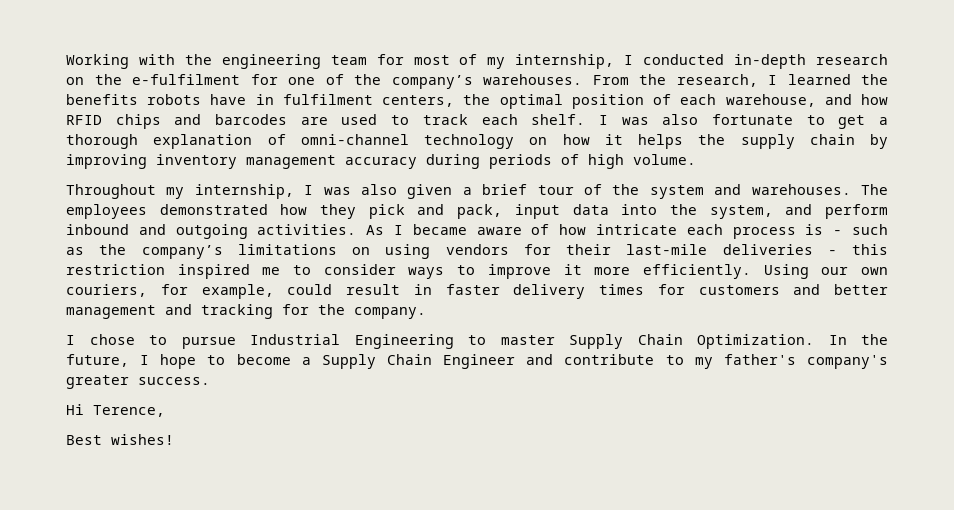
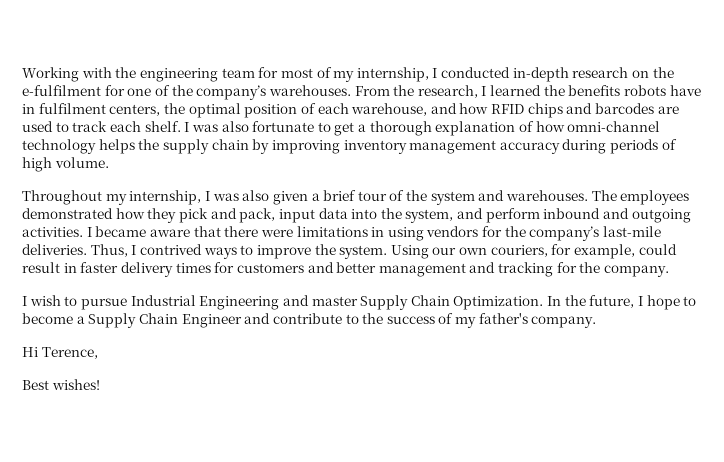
(286, 139) none -> [535,121,565,132] how
[529,134,623,145] on how it -> (96, 146) none
[366,225,385,235] As -> (83, 232) none
[531,224,888,239] [66,244,888,259] [66,264,751,279] of how intricate each process is - such as the company’s limitations on using vendors for their last-mile deliveries - this restriction inspired me to consider ways to improve it more efficiently. -> [193,226,662,241] [22,244,388,259] that there were limitations in using vendors for the company’s last-mile deliveries. Thus, I contrived ways to improve the system.
[89,334,135,345] chose -> [29,295,61,306] wish
[468,335,486,345] to -> [282,295,309,306] and
[694,354,888,369] [66,375,210,389] my father's company's greater success. -> [362,313,597,328] the success of my father's company.

